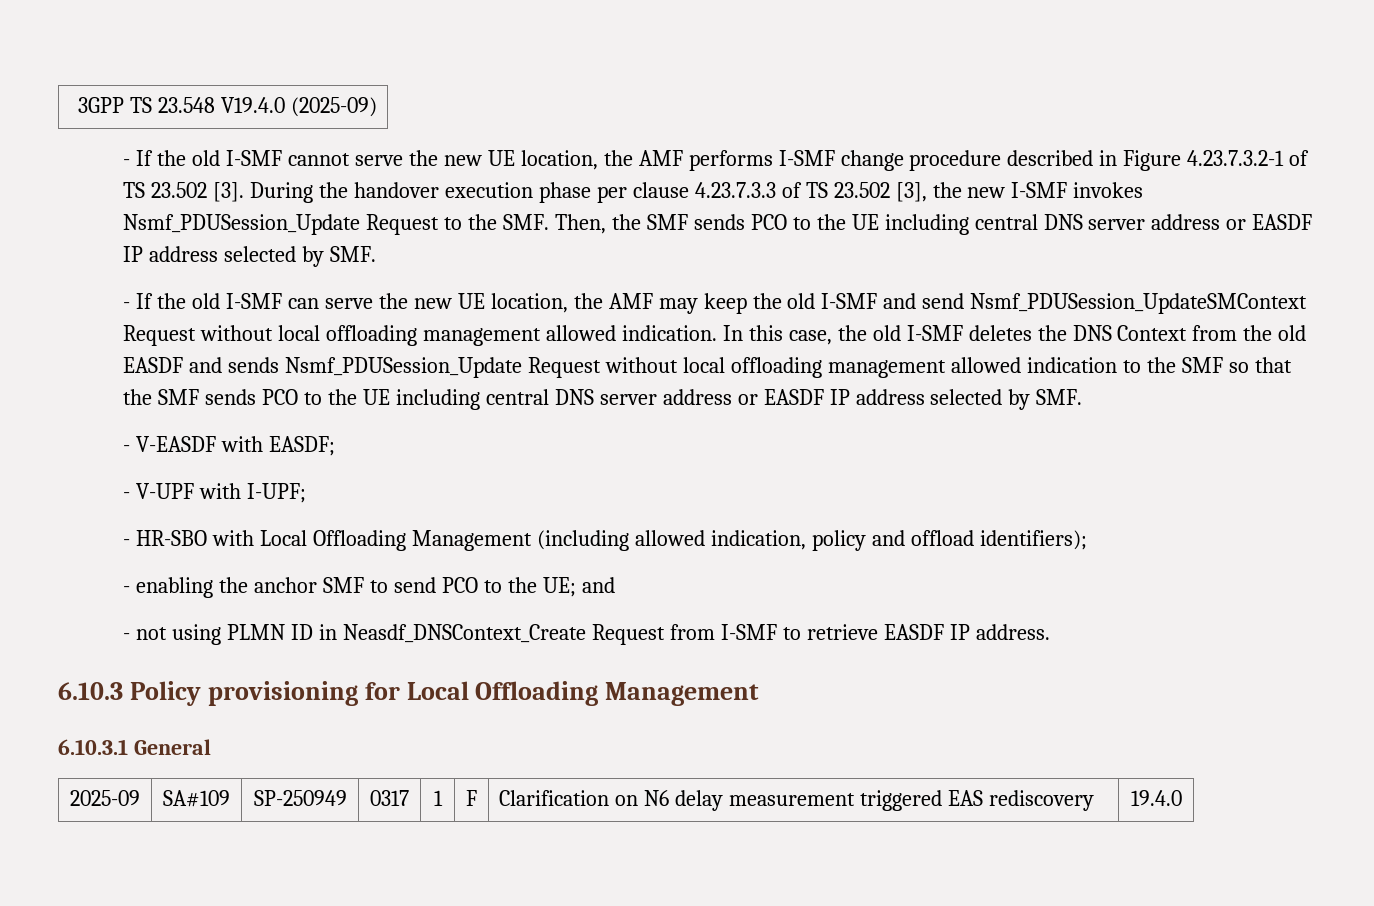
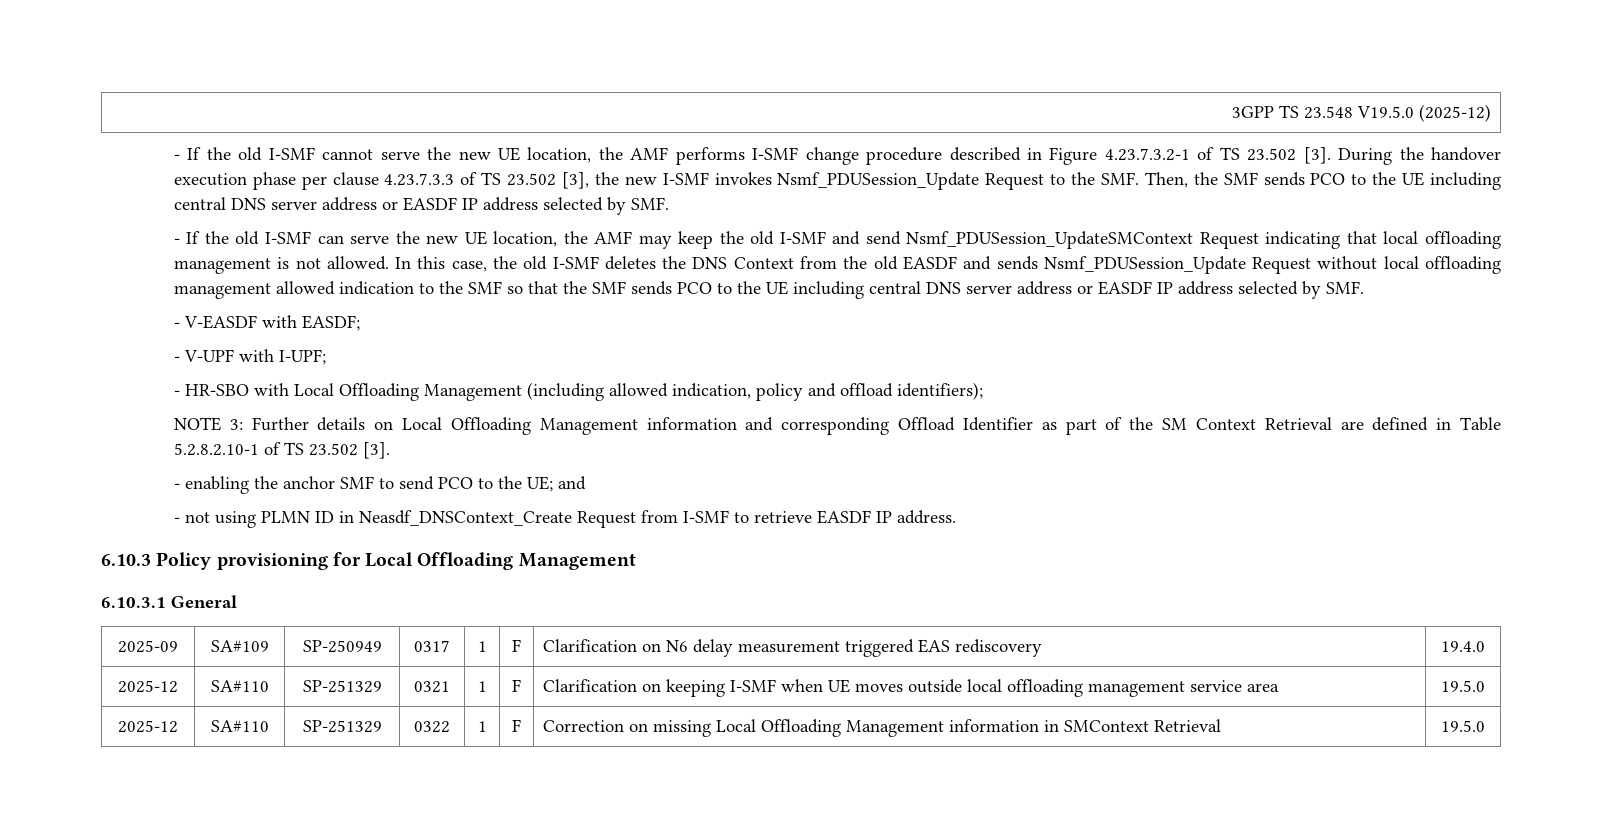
[220,97,377,117] V19.4.0 (2025-09) -> [1357,104,1492,122] V19.5.0 (2025-12)
[200,325,718,346] without local offloading management allowed indication. -> [1265,231,1501,249] [173,256,389,274] indicating that local offloading management is not allowed.
(1087, 540) none -> [173,417,1501,435] [173,442,390,459] // NOTE 3: Further details on Local Offloading Management information and corresponding Offload Identifier as part of the SM Context Retrieval are defined in Table 5.2.8.2.10-1 of TS 23.502 [3].
(1182, 798) none -> [118,680,178,693] [210,680,269,692] [302,680,382,693] [414,681,450,693] [477,681,487,692] [512,679,521,692] [542,679,1279,697] [1441,680,1485,692] [118,720,178,733] [210,720,269,732] [302,720,382,733] [414,721,450,733] [477,721,487,732] [512,719,521,732] [542,719,1221,737] [1441,720,1485,732] // 2025-12 | SA#110 | SP-251329 | 0321 | 1 | F | Clarification on keeping I-SMF when UE moves outside local offloading management service area | 19.5.0 // 2025-12 | SA#110 | SP-251329 | 0322 | 1 | F | Correction on missing Local Offloading Management information in SMContext Retrieval | 19.5.0

